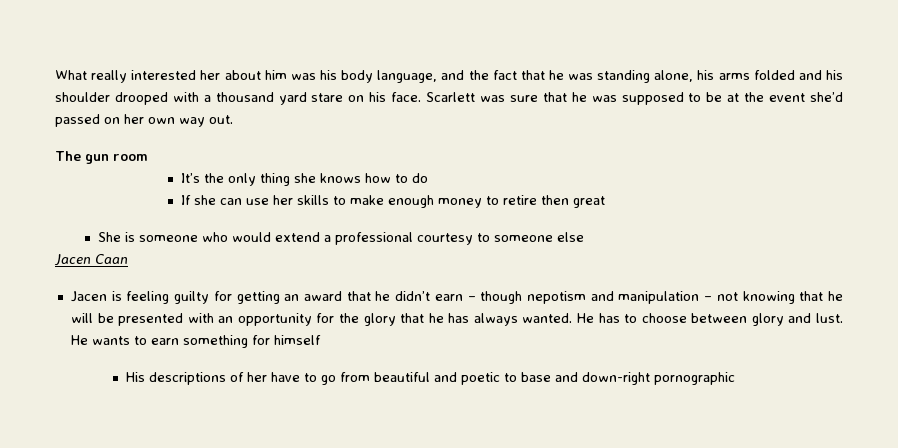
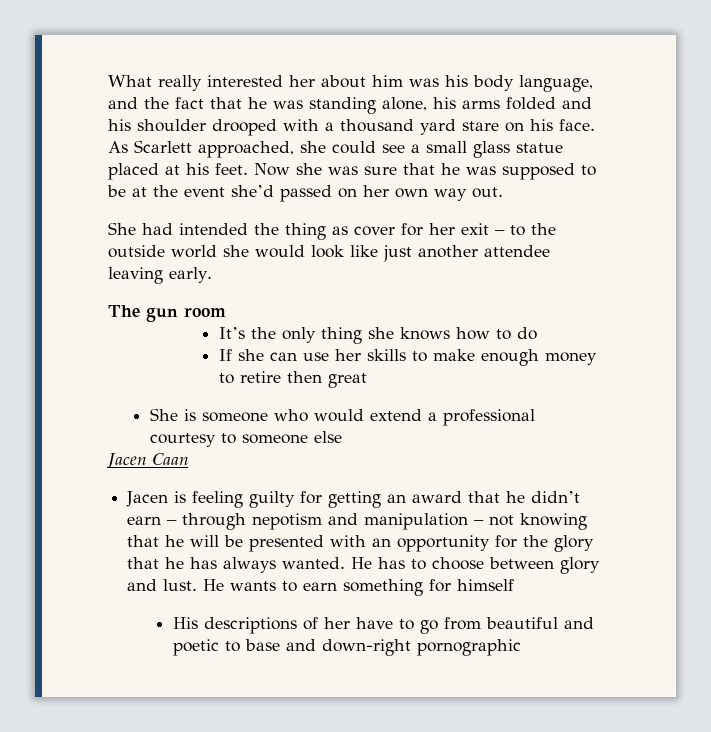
[426,92,476,102] Scarlett -> [108,140,563,158] [108,163,322,180] As Scarlett approached, she could see a small glass statue placed at his feet. Now she
(233, 119) none -> [108,222,556,240] [108,245,550,262] [108,267,212,284] // She had intended the thing as cover for her exit – to the outside world she would look like just another attendee leaving early.
[480,291,523,304] though -> [182,513,247,530] through

